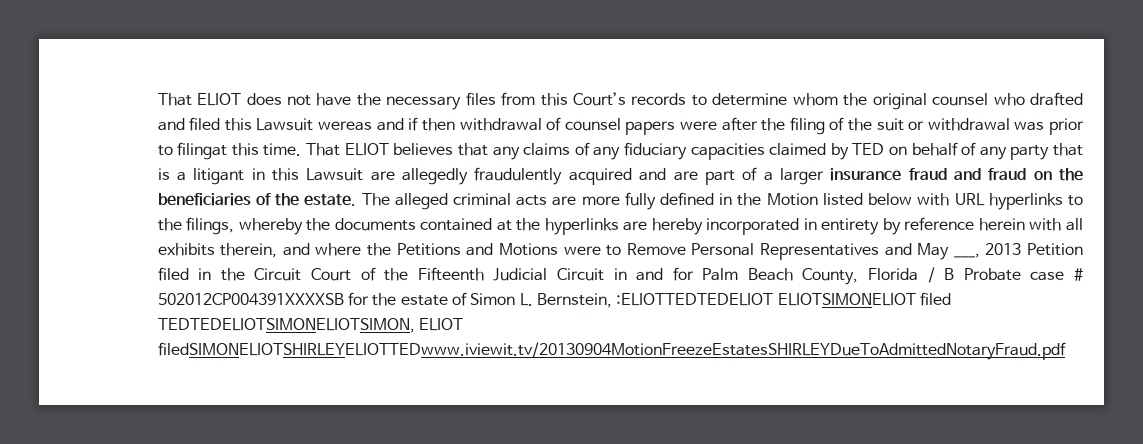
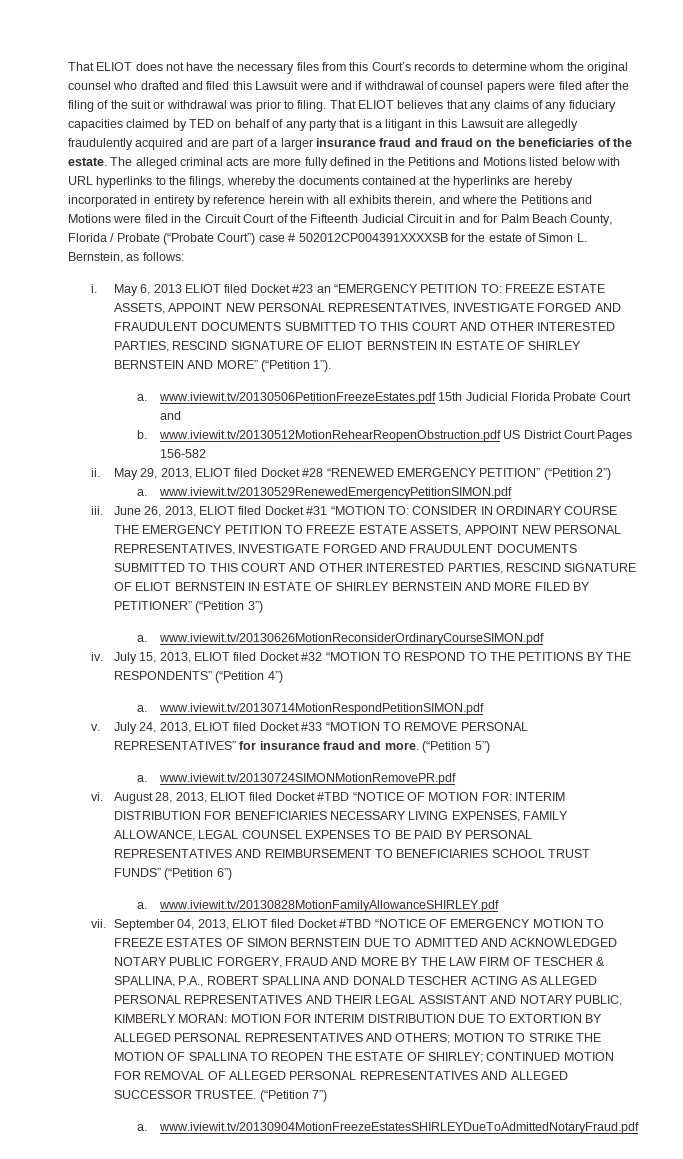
[318,121,373,131] wereas -> [299,82,328,90] were
[421,118,455,131] then -> (363, 85) none
(717, 125) none -> [558,81,582,90] filed
[177,142,302,160] filingat this time. -> [297,100,327,112] filing.
[766,193,818,206] Motion -> [408,157,526,166] Petitions and Motions
[606,243,1083,260] to Remove Personal Representatives and May ___, 2013 Petition -> (142, 219) none
[944,268,1021,281] B Probate -> [116,233,256,245] Probate (“Probate Court”)
[616,292,951,306] [157,318,463,333] [157,342,1066,360] :ELIOTTEDTEDELIOT ELIOTSIMONELIOT filed TEDTEDELIOTSIMONELIOTSIMON, ELIOT filedSIMONELIOTSHIRLEYELIOTTEDwww.iviewit.tv/20130904MotionFreezeEstatesSHIRLEYDueToAdmittedNotaryFraud.pdf -> [126,252,184,261] [90,284,606,296] [113,303,621,314] [113,322,615,331] [113,341,582,352] [113,360,332,372] [136,392,631,404] [159,411,181,420] [136,430,633,442] [159,449,206,458] [90,468,612,480] [136,487,512,499] [90,506,618,517] [113,525,622,536] [113,544,577,555] [113,563,637,574] [113,582,591,591] [113,601,263,613] [136,633,544,645] [90,652,632,664] [113,671,283,683] [136,703,484,715] [90,722,528,734] [113,741,490,753] [136,773,456,785] [90,792,566,804] [113,811,569,822] [113,830,532,841] [113,849,591,858] [113,868,232,880] [136,900,499,912] [90,919,605,931] [113,938,618,947] [113,957,606,968] [113,976,598,987] [113,995,622,1006] [113,1014,603,1023] [113,1033,601,1044] [113,1052,614,1063] [113,1071,568,1080] [113,1090,328,1102] [136,1122,639,1134] as follows: // i. May 6, 2013 ELIOT filed Docket #23 an “EMERGENCY PETITION TO: FREEZE ESTATE ASSETS, APPOINT NEW PERSONAL REPRESENTATIVES, INVESTIGATE FORGED AND FRAUDULENT DOCUMENTS SUBMITTED TO THIS COURT AND OTHER INTERESTED PARTIES, RESCIND SIGNATURE OF ELIOT BERNSTEIN IN ESTATE OF SHIRLEY BERNSTEIN AND MORE” (“Petition 1”). // a. www.iviewit.tv/20130506PetitionFreezeEstates.pdf 15th Judicial Florida Probate Court and // b. www.iviewit.tv/20130512MotionRehearReopenObstruction.pdf US District Court Pages 156-582 // ii. May 29, 2013, ELIOT filed Docket #28 “RENEWED EMERGENCY PETITION” (“Petition 2”) // a. www.iviewit.tv/20130529RenewedEmergencyPetitionSIMON.pdf // iii. June 26, 2013, ELIOT filed Docket #31 “MOTION TO: CONSIDER IN ORDINARY COURSE THE EMERGENCY PETITION TO FREEZE ESTATE ASSETS, APPOINT NEW PERSONAL REPRESENTATIVES, INVESTIGATE FORGED AND FRAUDULENT DOCUMENTS SUBMITTED TO THIS COURT AND OTHER INTERESTED PARTIES, RESCIND SIGNATURE OF ELIOT BERNSTEIN IN ESTATE OF SHIRLEY BERNSTEIN AND MORE FILED BY PETITIONER” (“Petition 3”) // a. www.iviewit.tv/20130626MotionReconsiderOrdinaryCourseSIMON.pdf // iv. July 15, 2013, ELIOT filed Docket #32 “MOTION TO RESPOND TO THE PETITIONS BY THE RESPONDENTS” (“Petition 4”) // a. www.iviewit.tv/20130714MotionRespondPetitionSIMON.pdf // v. July 24, 2013, ELIOT filed Docket #33 “MOTION TO REMOVE PERSONAL REPRESENTATIVES” for insurance fraud and more. (“Petition 5”) // a. www.iviewit.tv/20130724SIMONMotionRemovePR.pdf // vi. August 28, 2013, ELIOT filed Docket #TBD “NOTICE OF MOTION FOR: INTERIM DISTRIBUTION FOR BENEFICIARIES NECESSARY LIVING EXPENSES, FAMILY ALLOWANCE, LEGAL COUNSEL EXPENSES TO BE PAID BY PERSONAL REPRESENTATIVES AND REIMBURSEMENT TO BENEFICIARIES SCHOOL TRUST FUNDS” (“Petition 6”) // a. www.iviewit.tv/20130828MotionFamilyAllowanceSHIRLEY.pdf // vii. September 04, 2013, ELIOT filed Docket #TBD “NOTICE OF EMERGENCY MOTION TO FREEZE ESTATES OF SIMON BERNSTEIN DUE TO ADMITTED AND ACKNOWLEDGED NOTARY PUBLIC FORGERY, FRAUD AND MORE BY THE LAW FIRM OF TESCHER & SPALLINA, P.A., ROBERT SPALLINA AND DONALD TESCHER ACTING AS ALLEGED PERSONAL REPRESENTATIVES AND THEIR LEGAL ASSISTANT AND NOTARY PUBLIC, KIMBERLY MORAN: MOTION FOR INTERIM DISTRIBUTION DUE TO EXTORTION BY ALLEGED PERSONAL REPRESENTATIVES AND OTHERS; MOTION TO STRIKE THE MOTION OF SPALLINA TO REOPEN THE ESTATE OF SHIRLEY; CONTINUED MOTION FOR REMOVAL OF ALLEGED PERSONAL REPRESENTATIVES AND ALLEGED SUCCESSOR TRUSTEE. (“Petition 7”) // a. www.iviewit.tv/20130904MotionFreezeEstatesSHIRLEYDueToAdmittedNotaryFraud.pdf

